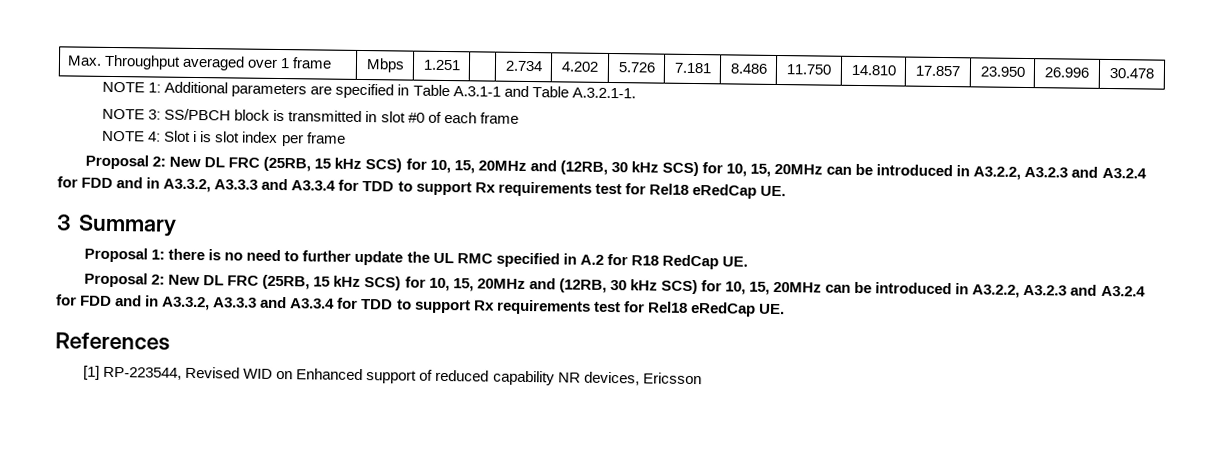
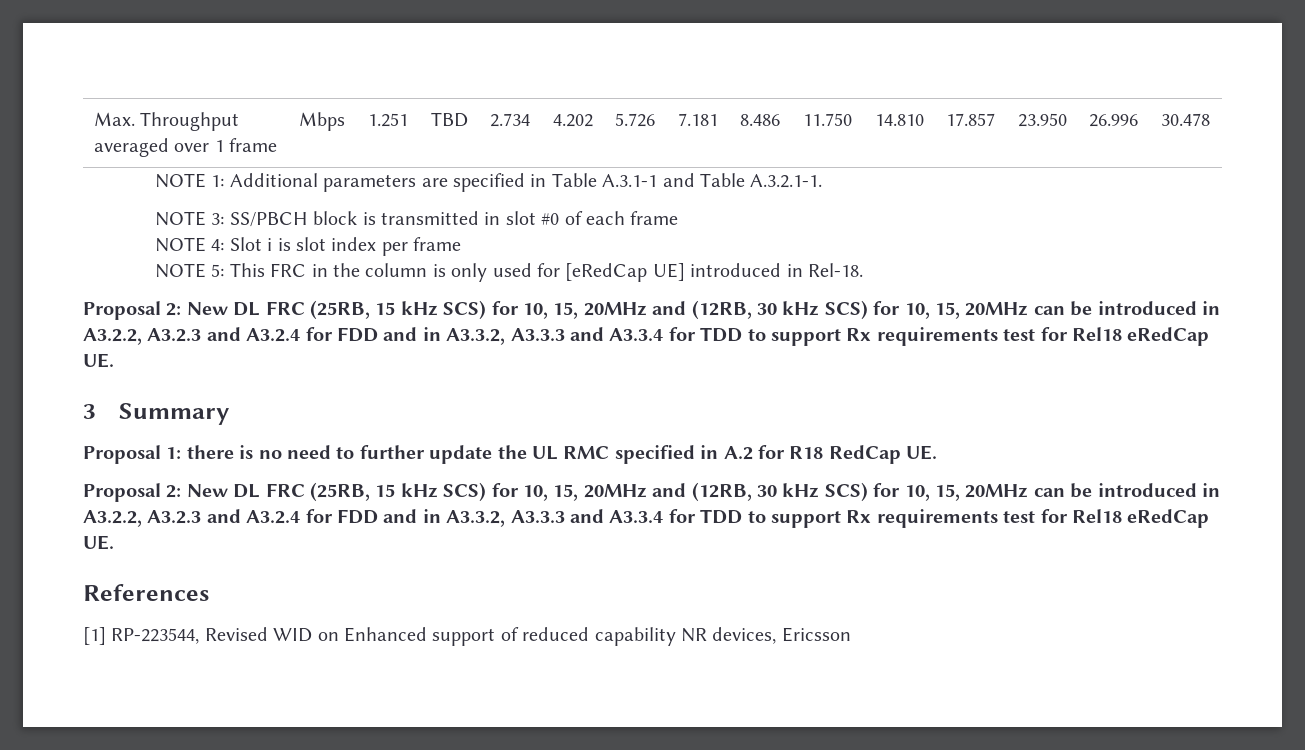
(461, 65) none -> [430,112,468,127] TBD
(346, 138) none -> [155,263,864,282] // NOTE 5: This FRC in the column is only used for [eRedCap UE] introduced in Rel-18.

